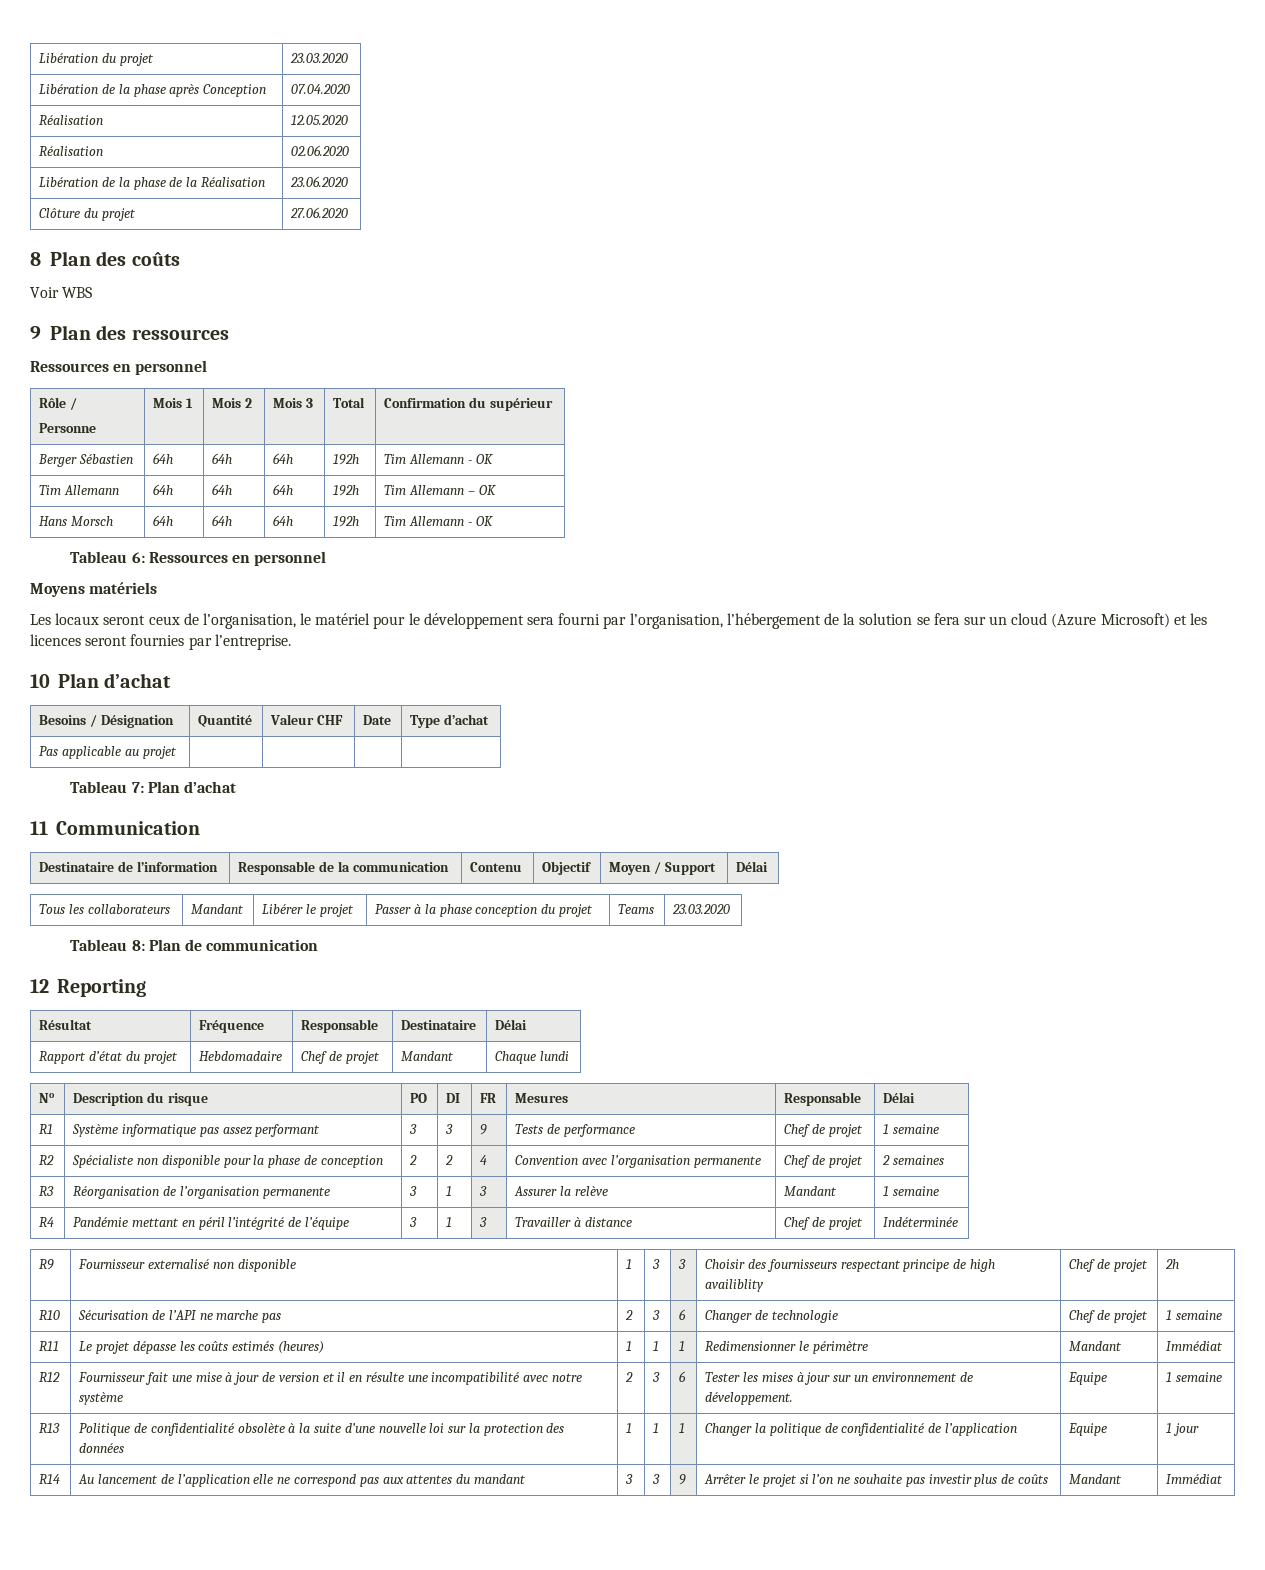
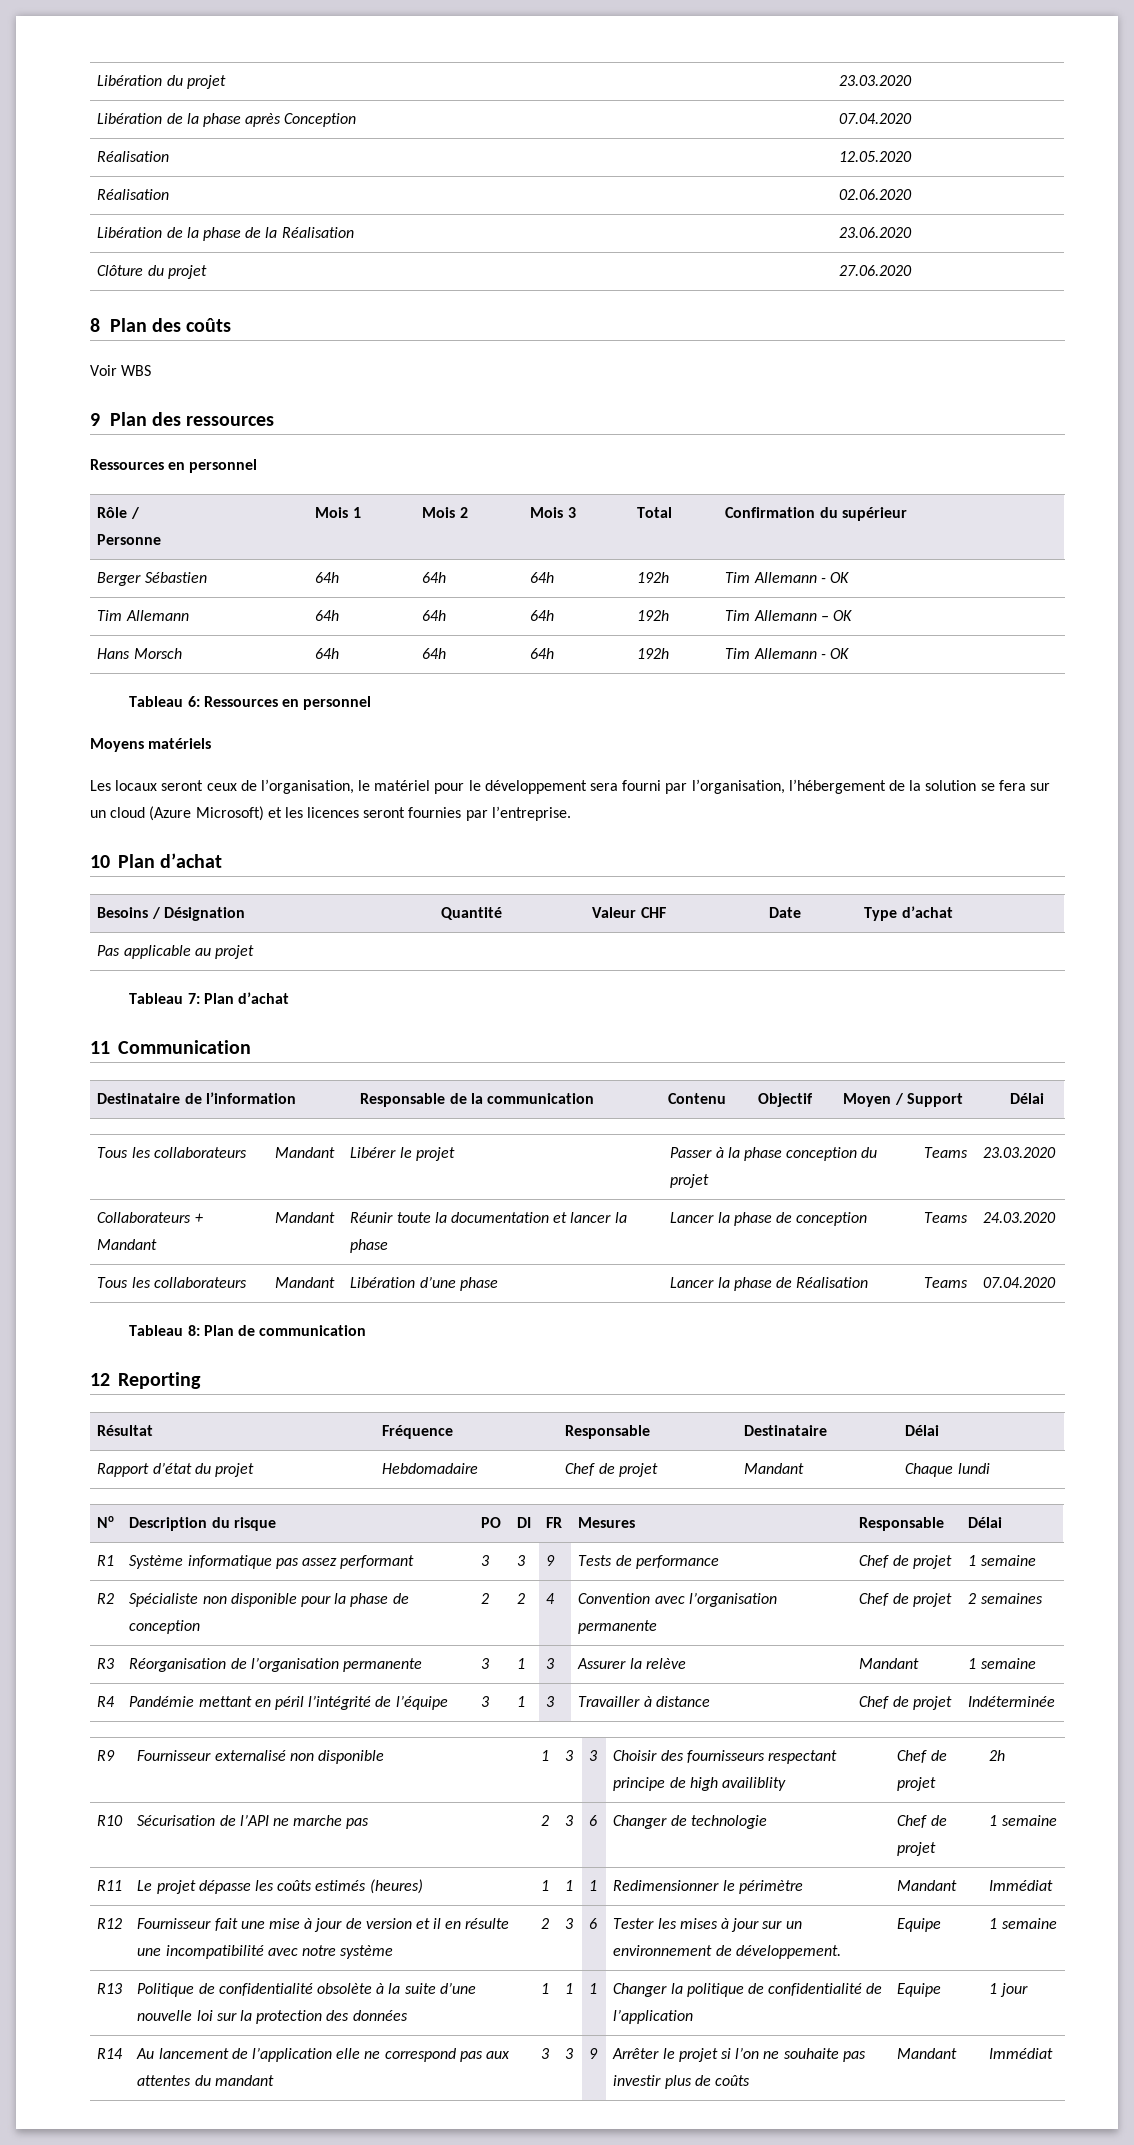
(731, 909) none -> [97,1212,203,1223] [97,1239,158,1250] [275,1212,336,1223] [350,1212,627,1223] [350,1239,389,1253] [670,1212,868,1226] [924,1212,969,1223] [983,1212,1057,1223] [97,1277,247,1288] [275,1277,336,1288] [350,1276,498,1291] [670,1277,869,1291] [924,1277,969,1288] [983,1277,1057,1288] // Collaborateurs + Mandant | Mandant | Réunir toute la documentation et lancer la phase | Lancer la phase de conception | Teams | 24.03.2020 // Tous les collaborateurs | Mandant | Libération d’une phase | Lancer la phase de Réalisation | Teams | 07.04.2020

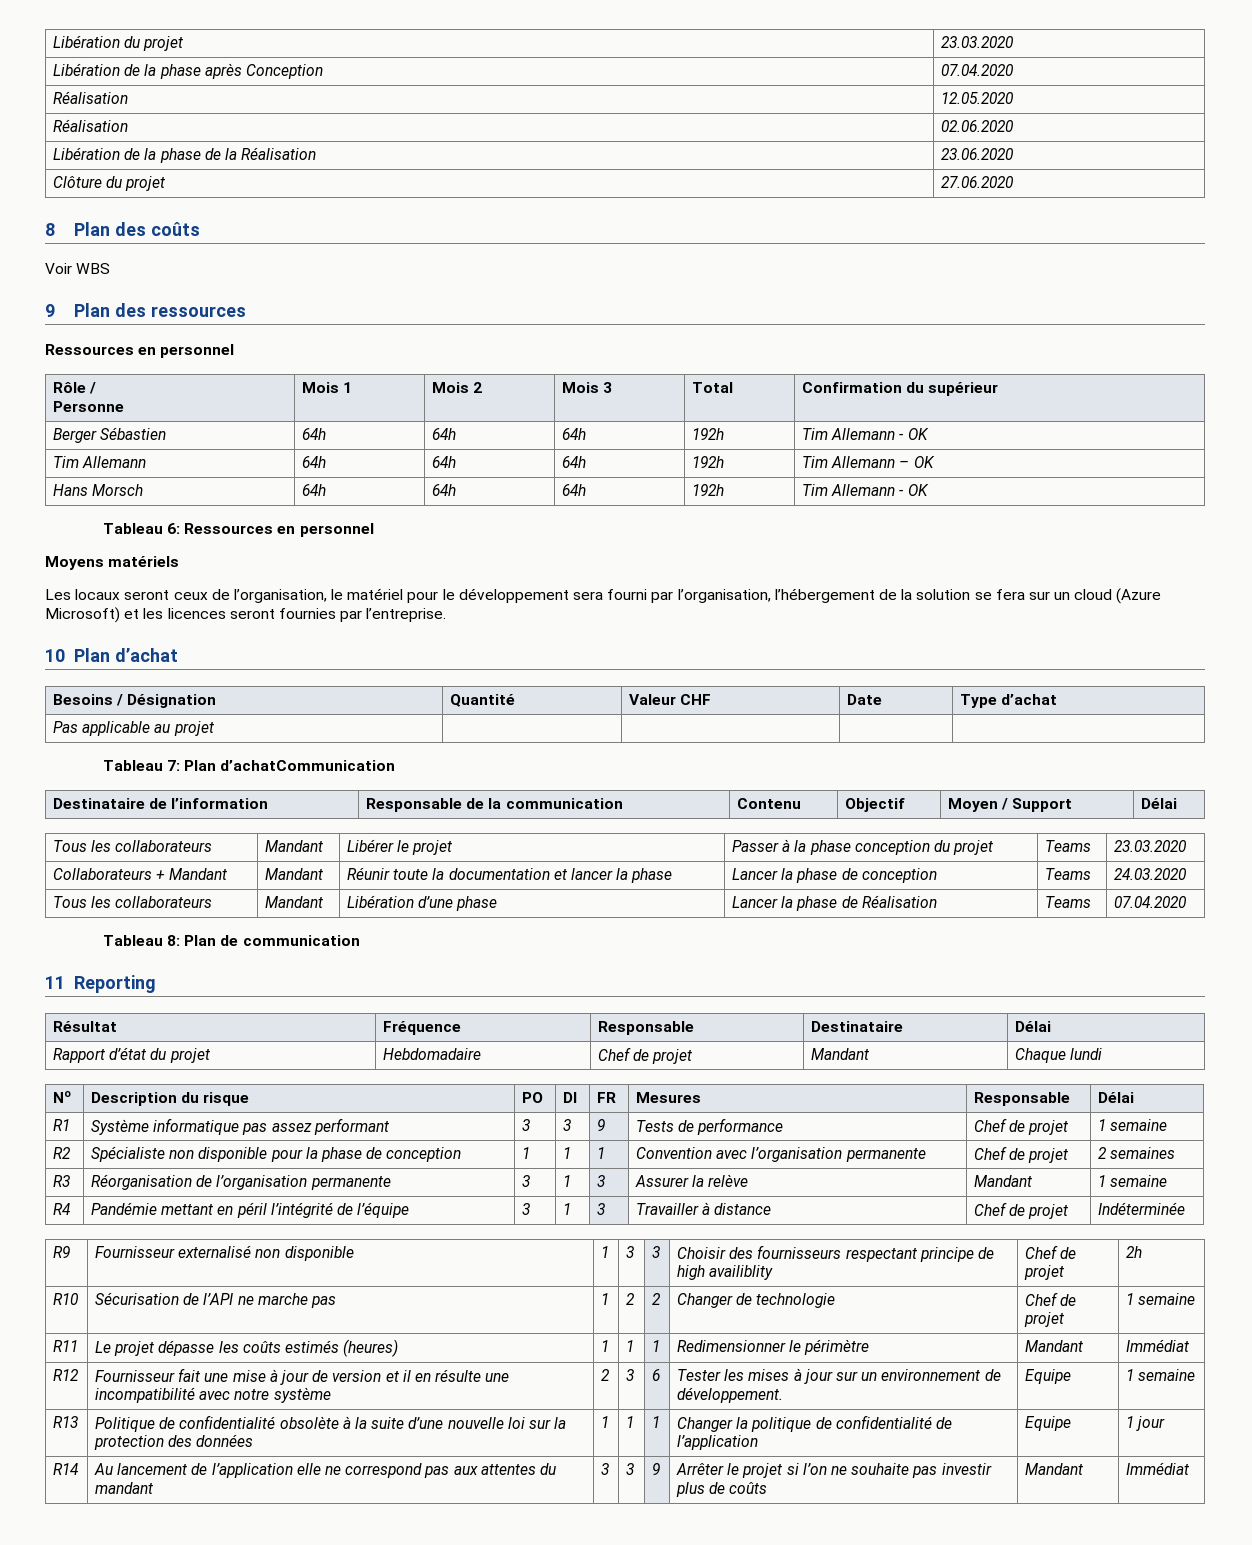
[237,992,289,1004] [90,1040,251,1054] d’achat // 11 Communication -> [220,760,396,771] d’achatCommunication
[90,1373,110,1386] 12 -> [45,976,65,989] 11
[481,1593,490,1604] [517,1593,526,1604] [546,1593,556,1604] 2 | 2 | 4 -> [522,1147,531,1159] [563,1147,572,1159] [597,1147,606,1159] 1 | 1 | 1
[541,1815,550,1826] [565,1815,574,1826] [589,1815,598,1826] | 2 | 3 | 6 -> [601,1293,610,1305] [626,1293,636,1305] [652,1293,662,1305] | 1 | 2 | 2

